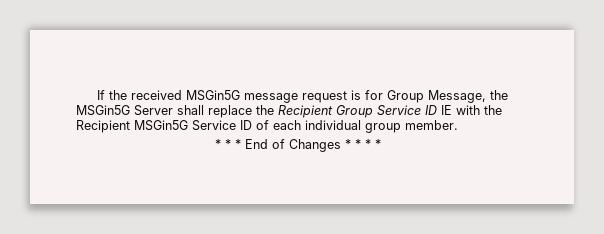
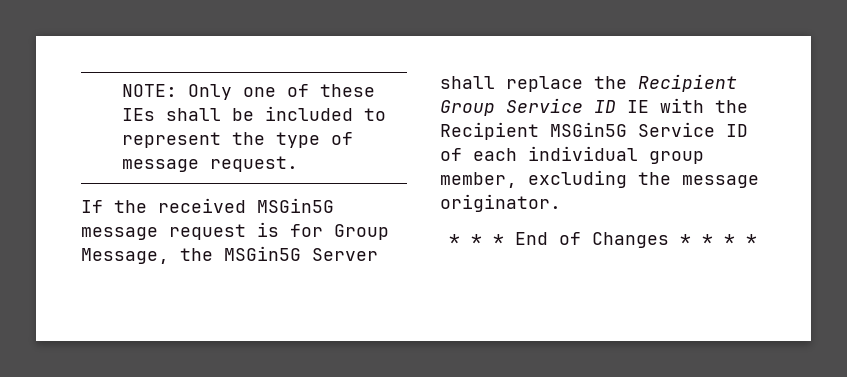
(96, 95) none -> [121,84,375,100] [121,106,386,121] [121,132,353,148] [121,156,298,172] NOTE: Only one of these IEs shall be included to represent the type of message request. //
[405,120,458,130] member. -> [440,170,759,188] [440,194,561,212] member, excluding the message originator.

